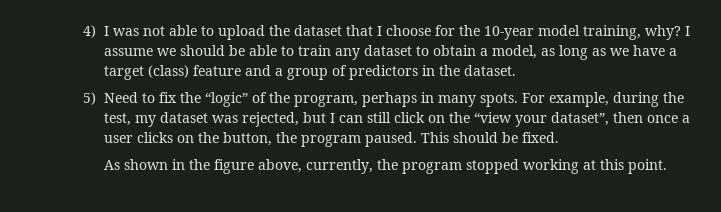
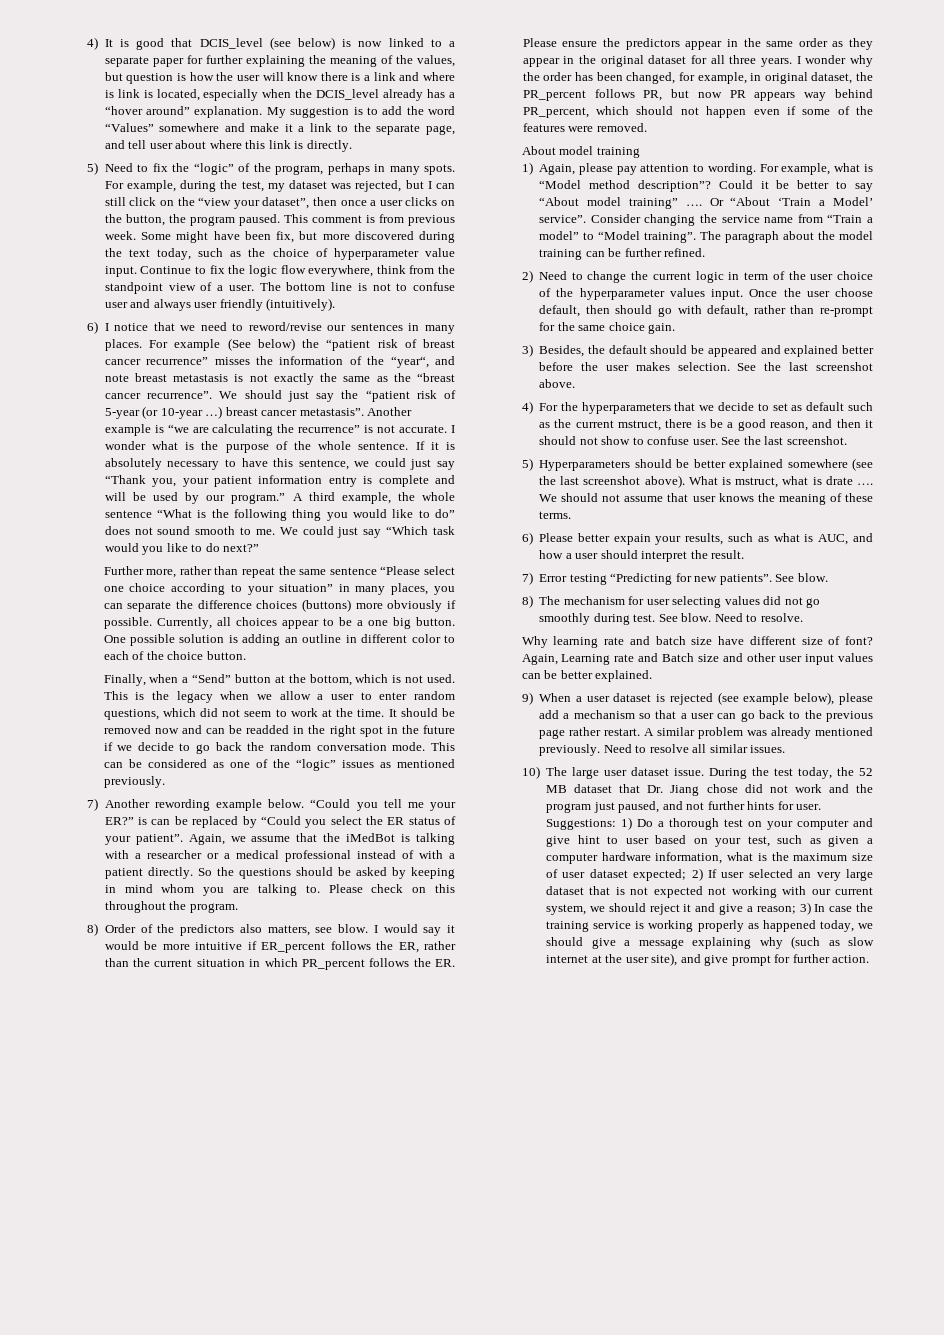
[83,25,691,40] [104,45,678,60] [104,65,517,80] 4) I was not able to upload the dataset that I choose for the 10-year model training, why? I assume we should be able to train any dataset to obtain a model, as long as we have a target (class) feature and a group of predictors in the dataset. -> [87,37,455,50] [104,55,455,67] [104,72,455,84] [104,89,455,101] [104,106,455,118] [104,123,455,135] [104,140,352,152] 4) It is good that DCIS_level (see below) is now linked to a separate paper for further explaining the meaning of the values, but question is how the user will know there is a link and where is link is located, especially when the DCIS_level already has a “hover around” explanation. My suggestion is to add the word “Values” somewhere and make it a link to the separate page, and tell user about where this link is directly.
[453,132,560,143] [104,159,668,174] should be fixed. // As shown in the figure above, currently, the program stopped working at this point. -> [311,214,455,226] [104,231,456,243] [104,248,455,260] [104,265,455,277] [104,282,455,294] [104,298,336,311] [87,321,455,334] [104,338,456,351] [104,356,455,368] [104,373,455,385] [104,390,456,402] [104,406,413,419] [104,424,455,436] [104,441,455,453] [104,458,455,470] [104,475,455,487] [104,492,455,504] [104,509,455,521] [104,526,455,538] [104,543,260,555] [103,566,455,578] [103,583,455,595] [103,599,457,612] [103,617,456,629] [103,634,455,646] [103,651,246,660] [103,674,455,686] [103,691,455,703] [103,708,455,720] [103,725,456,737] [103,742,455,754] [103,759,455,771] [103,776,165,788] [87,798,456,811] [104,816,457,828] [104,833,456,845] [104,850,455,862] [104,867,455,879] [104,884,455,896] [104,901,238,913] [87,923,456,936] [104,941,456,953] [104,958,455,970] [522,38,873,50] [522,55,873,67] [522,72,873,84] [522,89,873,101] [522,106,873,118] [522,123,647,132] [521,146,640,158] [521,162,873,175] [539,180,873,192] [539,197,873,209] [539,214,873,226] [539,231,873,243] [539,248,706,260] [521,270,873,283] [539,288,873,300] [539,305,873,317] [539,322,676,334] [521,344,874,357] [539,362,873,371] [539,379,576,388] [521,401,873,414] [539,419,873,431] [539,436,847,445] [521,458,873,471] [539,475,873,488] [539,493,873,505] [539,511,572,519] [521,532,873,545] [539,550,745,562] [521,572,828,585] [521,595,821,608] [539,613,803,625] [521,636,873,648] [521,653,873,665] [521,670,653,682] [521,692,873,705] [539,710,873,722] [539,727,873,739] [539,744,786,756] [521,766,873,779] [546,784,873,796] [546,801,822,813] [546,817,873,830] [546,835,873,847] [546,852,873,864] [546,868,873,881] [546,886,873,898] [546,902,873,915] [546,920,873,932] [546,936,874,949] [546,953,870,966] comment is from previous week. Some might have been fix, but more discovered during the text today, such as the choice of hyperparameter value input. Continue to fix the logic flow everywhere, think from the standpoint view of a user. The bottom line is not to confuse user and always user friendly (intuitively). // 6) I notice that we need to reword/revise our sentences in many places. For example (See below) the “patient risk of breast cancer recurrence” misses the information of the “year“, and note breast metastasis is not exactly the same as the “breast cancer recurrence”. We should just say the “patient risk of 5-year (or 10-year …) breast cancer metastasis”. Another example is “we are calculating the recurrence” is not accurate. I wonder what is the purpose of the whole sentence. If it is absolutely necessary to have this sentence, we could just say “Thank you, your patient information entry is complete and will be used by our program.” A third example, the whole sentence “What is the following thing you would like to do” does not sound smooth to me. We could just say “Which task would you like to do next?” // Further more, rather than repeat the same sentence “Please select one choice according to your situation” in many places, you can separate the difference choices (buttons) more obviously if possible. Currently, all choices appear to be a one big button. One possible solution is adding an outline in different color to each of the choice button. // Finally, when a “Send” button at the bottom, which is not used. This is the legacy when we allow a user to enter random questions, which did not seem to work at the time. It should be removed now and can be readded in the right spot in the future if we decide to go back the random conversation mode. This can be considered as one of the “logic” issues as mentioned previously. // 7) Another rewording example below. “Could you tell me your ER?” is can be replaced by “Could you select the ER status of your patient”. Again, we assume that the iMedBot is talking with a researcher or a medical professional instead of with a patient directly. So the questions should be asked by keeping in mind whom you are talking to. Please check on this throughout the program. // 8) Order of the predictors also matters, see blow. I would say it would be more intuitive if ER_percent follows the ER, rather than the current situation in which PR_percent follows the ER. Please ensure the predictors appear in the same order as they appear in the original dataset for all three years. I wonder why the order has been changed, for example, in original dataset, the PR_percent follows PR, but now PR appears way behind PR_percent, which should not happen even if some of the features were removed. // About model training // 1) Again, please pay attention to wording. For example, what is “Model method description”? Could it be better to say “About model training” …. Or “About ‘Train a Model’ service”. Consider changing the service name from “Train a model” to “Model training”. The paragraph about the model training can be further refined. // 2) Need to change the current logic in term of the user choice of the hyperparameter values input. Once the user choose default, then should go with default, rather than re-prompt for the same choice gain. // 3) Besides, the default should be appeared and explained better before the user makes selection. See the last screenshot above. // 4) For the hyperparameters that we decide to set as default such as the current mstruct, there is be a good reason, and then it should not show to confuse user. See the last screenshot. // 5) Hyperparameters should be better explained somewhere (see the last screenshot above). What is mstruct, what is drate …. We should not assume that user knows the meaning of these terms. // 6) Please better expain your results, such as what is AUC, and how a user should interpret the result. // 7) Error testing “Predicting for new patients”. See blow. // 8) The mechanism for user selecting values did not go smoothly during test. See blow. Need to resolve. // Why learning rate and batch size have different size of font? Again, Learning rate and Batch size and other user input values can be better explained. // 9) When a user dataset is rejected (see example below), please add a mechanism so that a user can go back to the previous page rather restart. A similar problem was already mentioned previously. Need to resolve all similar issues. // 10) The large user dataset issue. During the test today, the 52 MB dataset that Dr. Jiang chose did not work and the program just paused, and not further hints for user. Suggestions: 1) Do a thorough test on your computer and give hint to user based on your test, such as given a computer hardware information, what is the maximum size of user dataset expected; 2) If user selected an very large dataset that is not expected not working with our current system, we should reject it and give a reason; 3) In case the training service is working properly as happened today, we should give a message explaining why (such as slow internet at the user site), and give prompt for further action.

